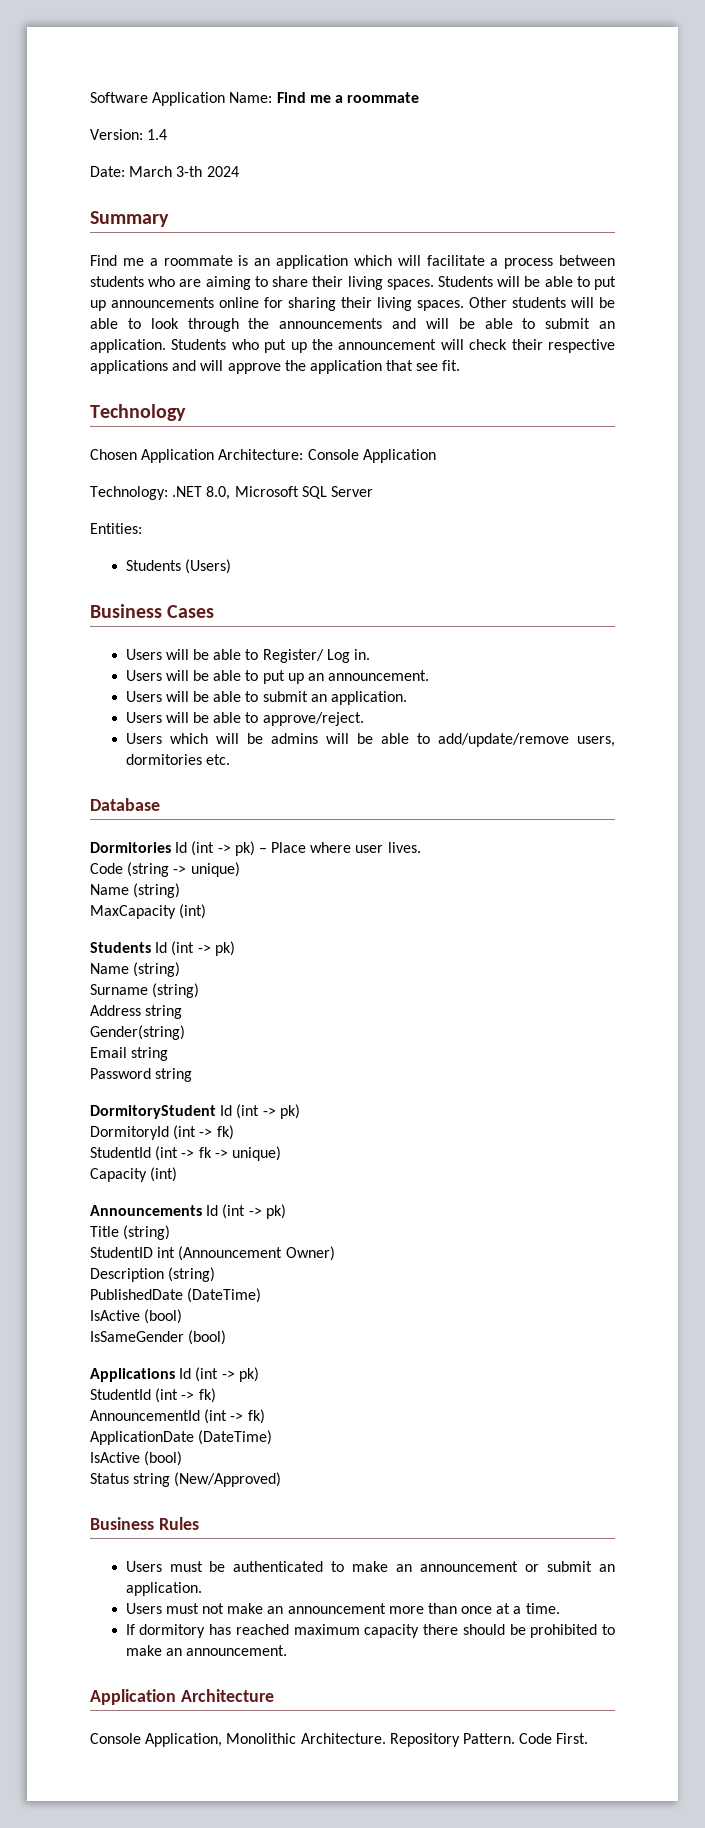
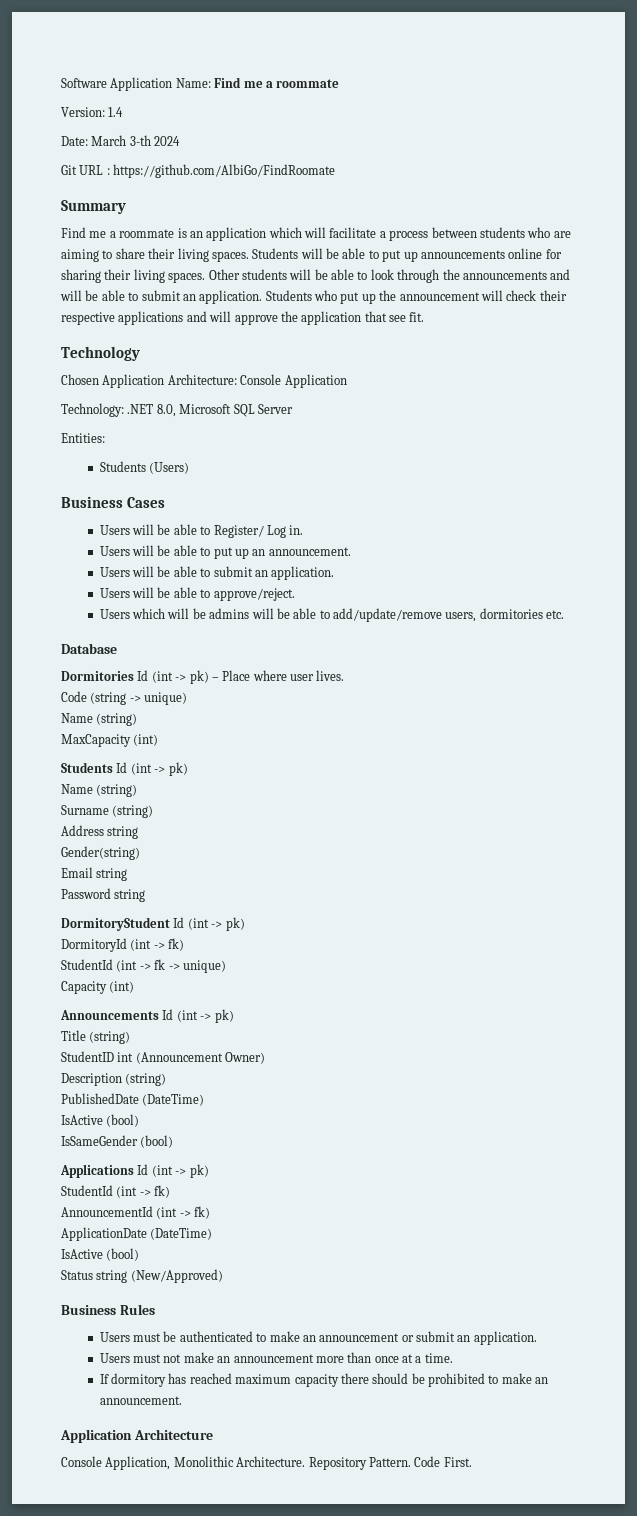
(239, 171) none -> [61,164,336,178] // Git URL : https://github.com/AlbiGo/FindRoomate

